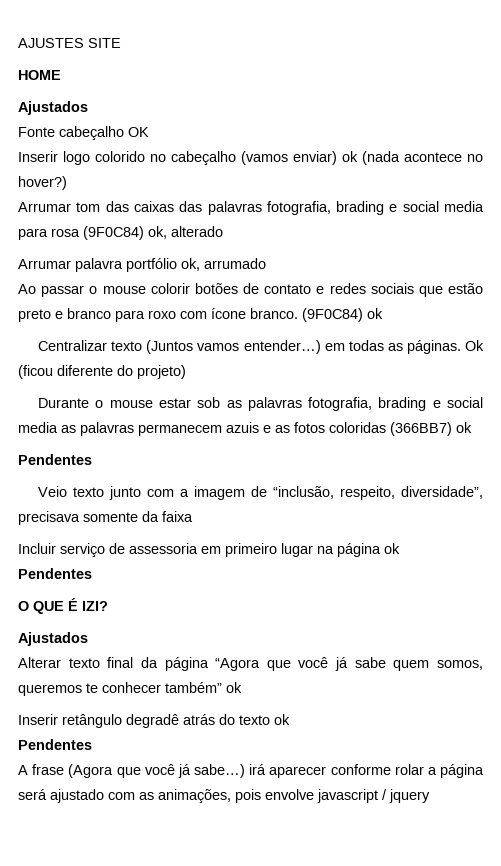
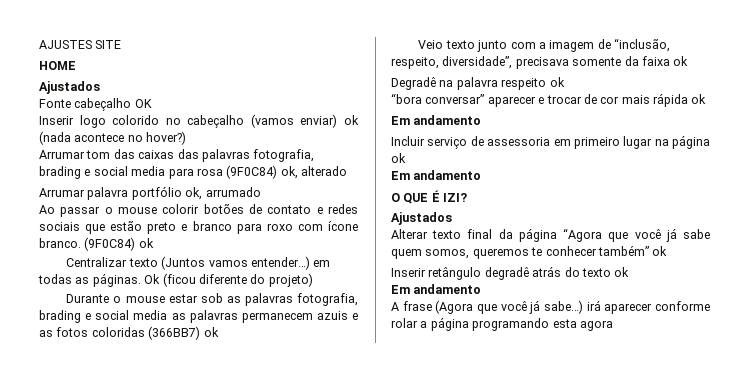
[18,454,92,465] // Pendentes -> (219, 332) none
(193, 516) none -> [673,56,689,66] [391,77,565,90] [391,93,707,107] [391,115,482,125] ok // Degradê na palavra respeito ok // “bora conversar” aparecer e trocar de cor mais rápida ok // Em andamento
[18,568,92,579] Pendentes -> [391,170,482,180] Em andamento
[18,739,92,750] Pendentes -> [391,284,482,294] Em andamento
[18,789,430,803] será ajustado com as animações, pois envolve javascript / jquery -> [472,318,613,331] programando esta agora

